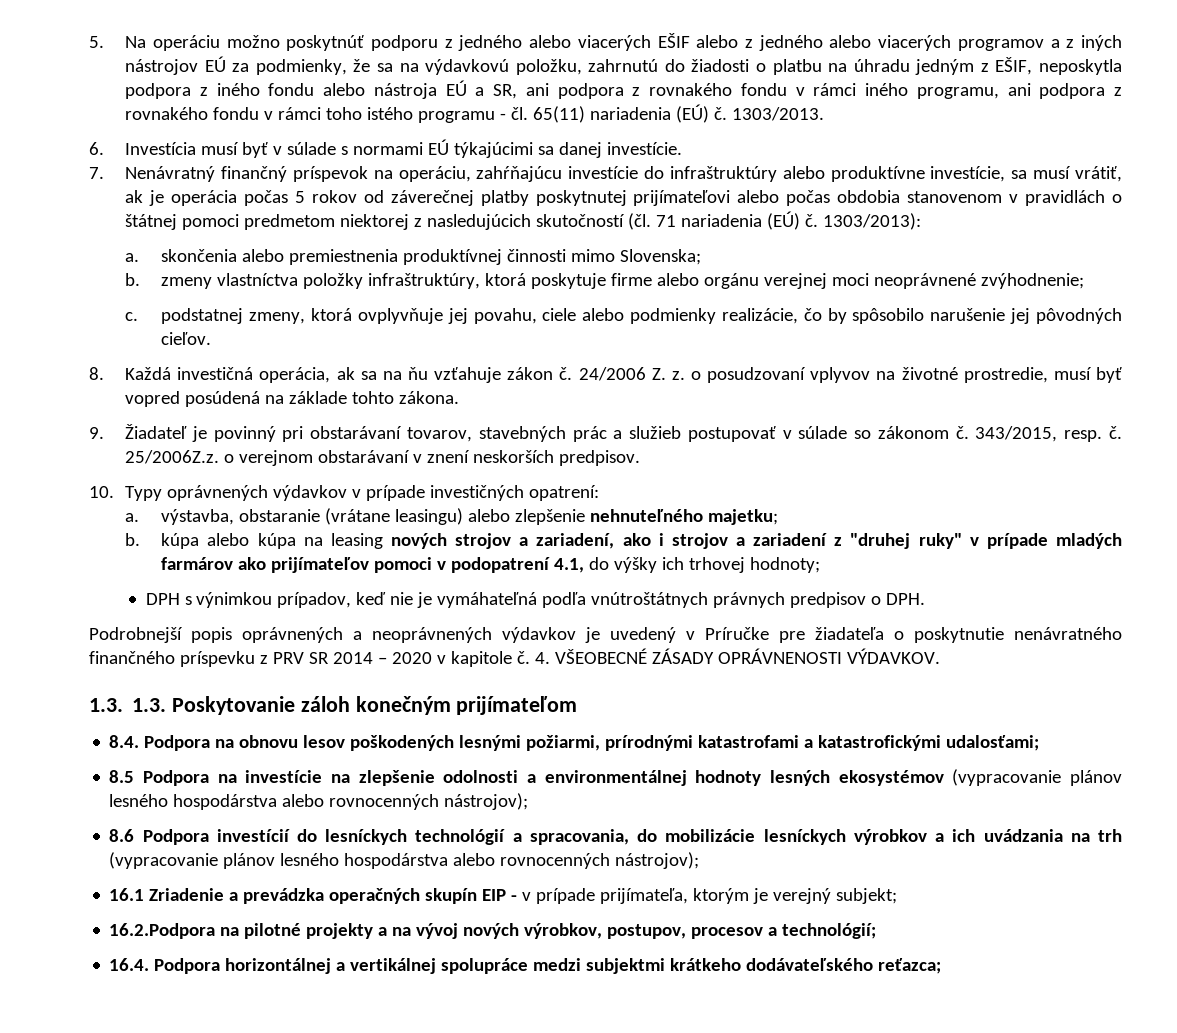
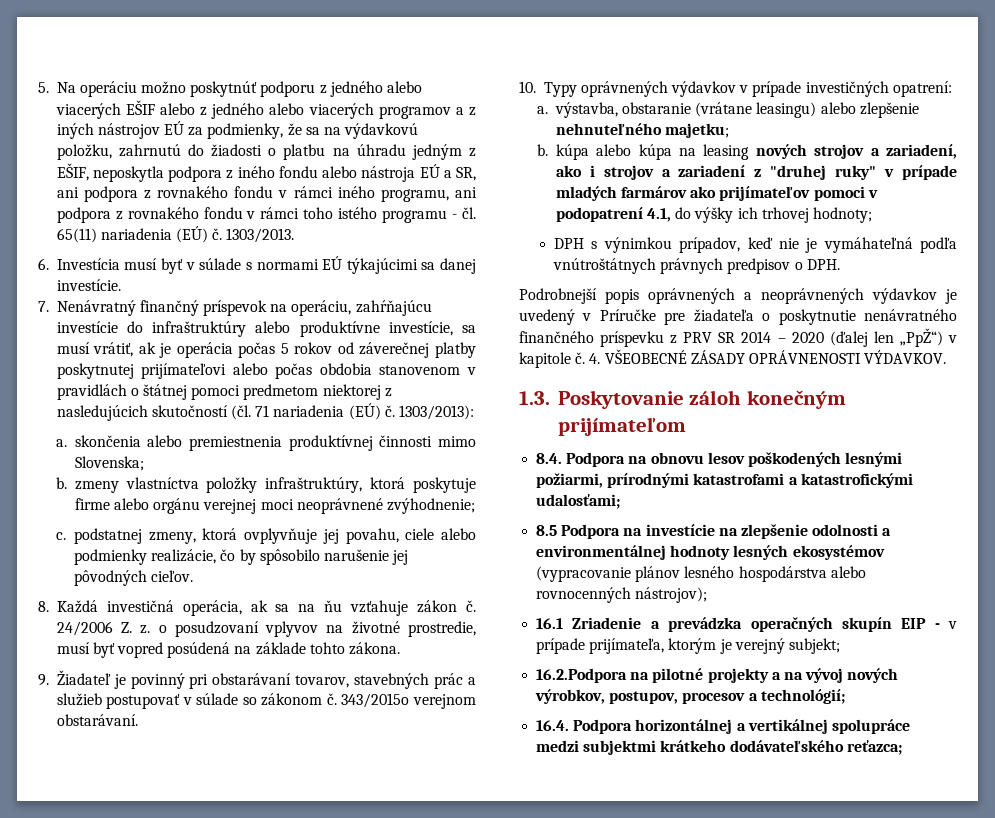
[975,426,1122,442] [125,450,641,466] 343/2015, resp. č. 25/2006Z.z. o verejnom obstarávaní v znení neskorších predpisov. -> [341,693,476,709] [56,714,138,726] 343/2015o verejnom obstarávaní.
(432, 658) none -> [829,328,943,347] (ďalej len „PpŽ“)
[132,698,167,712] 1.3. -> (550, 398) none
[109,829,1122,845] [109,852,700,869] // 8.6 Podpora investícií do lesníckych technológií a spracovania, do mobilizácie lesníckych výrobkov a ich uvádzania na trh (vypracovanie plánov lesného hospodárstva alebo rovnocenných nástrojov); -> (708, 595) none

